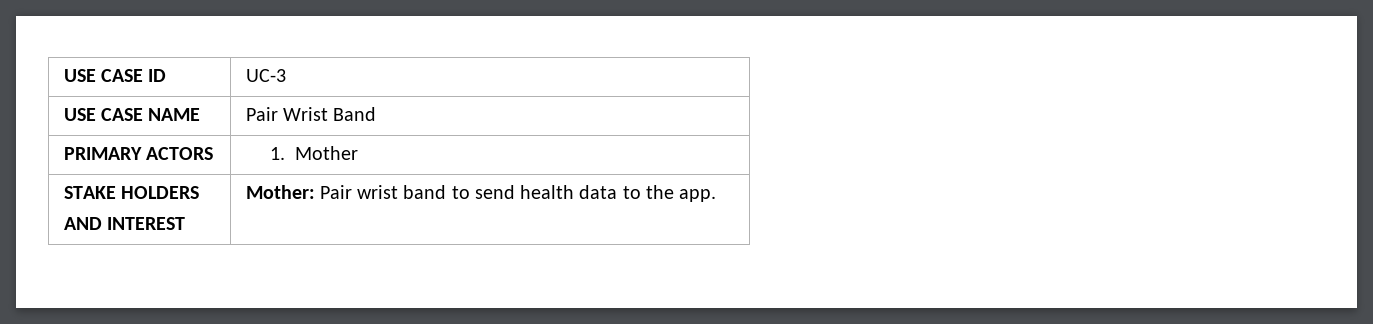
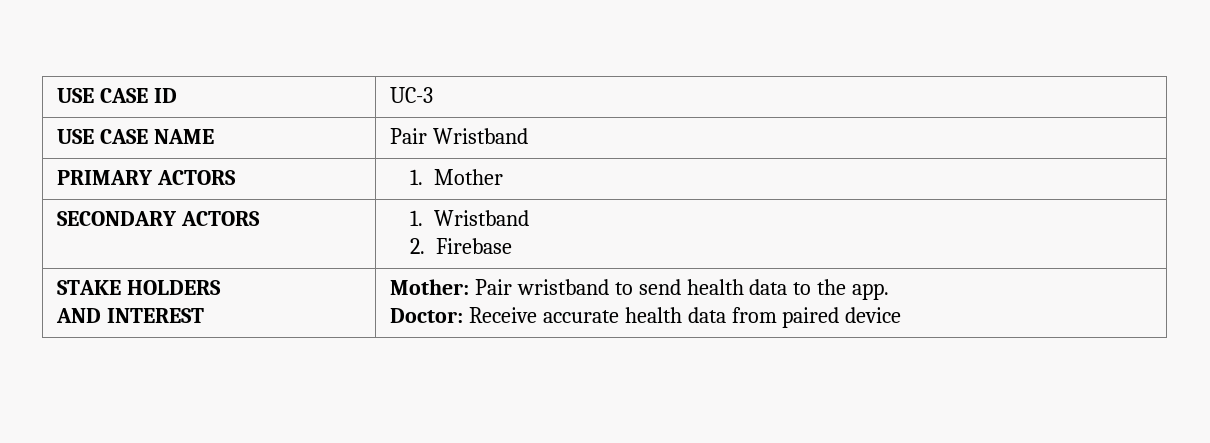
[282,107,377,121] Wrist Band -> [432,128,528,144] Wristband
(358, 153) none -> [56,211,260,226] [410,210,530,226] [410,238,513,254] // SECONDARY ACTORS | 1. Wristband // 2. Firebase
[357,185,447,199] wrist band -> [516,279,609,295] wristband
(717, 195) none -> [389,307,902,328] // Doctor: Receive accurate health data from paired device

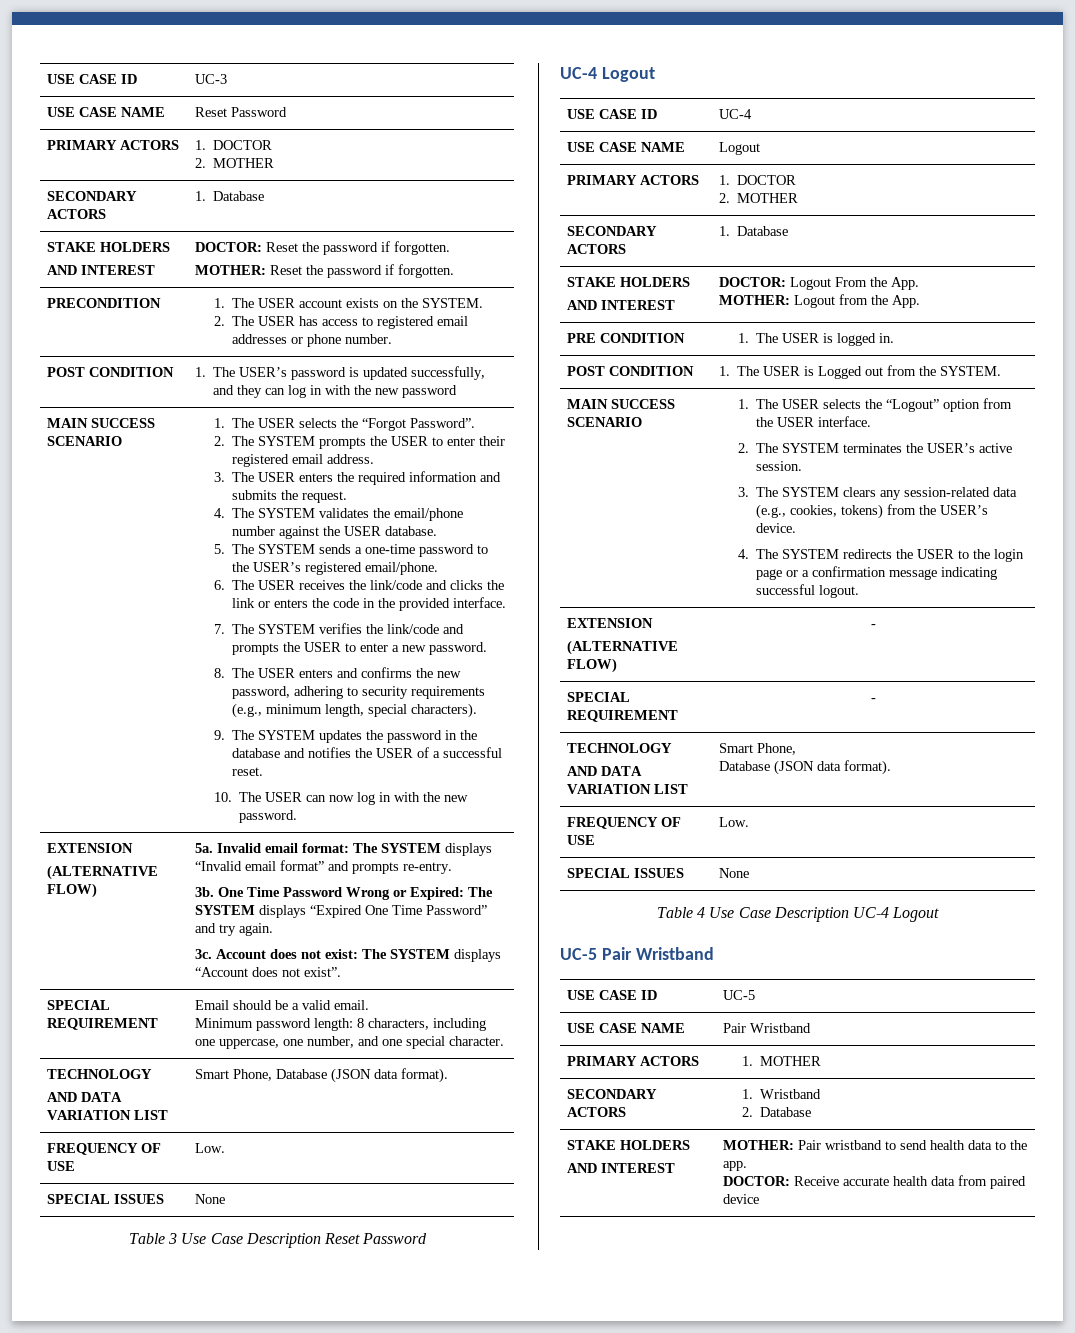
(433, 95) none -> [46,107,165,117] [194,107,287,117] [46,140,179,150] [194,140,273,150] [194,158,275,168] [46,191,137,201] [46,209,106,219] [194,191,265,201] [46,242,170,252] [46,265,155,275] [194,241,450,255] [194,264,454,278] [46,298,161,308] [213,298,483,308] [213,316,468,329] [231,334,392,347] [46,367,174,377] [194,366,486,380] [213,385,458,398] [46,418,155,428] [46,436,122,446] [213,418,475,431] [213,436,505,449] [231,454,374,467] [213,471,501,485] [231,490,347,503] [213,508,463,521] [231,526,437,539] [213,544,488,557] [231,562,438,575] [213,580,504,590] [231,597,506,611] [213,623,464,634] [231,642,487,655] [213,667,461,678] [231,686,485,699] [231,703,477,718] [213,730,477,743] [231,747,502,758] [231,767,263,776] [213,792,468,805] [238,810,297,823] [46,843,133,853] [46,865,158,880] [46,883,97,898] [194,843,492,856] [194,860,452,874] [194,887,493,900] [194,905,487,918] [194,923,273,936] [194,949,501,962] [194,967,341,977] [46,1000,110,1010] [46,1018,158,1030] [194,1000,369,1010] [194,1018,486,1031] [194,1036,504,1049] [46,1069,152,1079] [46,1092,122,1102] [46,1110,168,1120] [194,1068,448,1083] [46,1143,161,1155] [46,1161,75,1171] [194,1143,225,1153] [46,1194,164,1204] [194,1194,225,1204] [128,1233,428,1248] [560,67,655,82] [566,109,657,119] [718,109,752,119] [566,142,685,152] [718,142,760,155] [566,175,699,185] [718,175,797,185] [718,193,799,203] [566,226,657,236] [566,244,626,254] [718,226,789,236] [566,277,690,287] [566,300,675,310] [718,277,919,290] [718,294,920,308] [566,333,685,343] [737,333,894,346] [566,366,694,376] [718,365,1002,379] [566,399,675,409] [566,417,642,427] [737,398,1012,412] [755,416,871,427] [737,443,1012,453] [755,461,802,471] [737,487,1017,500] [755,504,988,519] [755,523,796,533] [737,549,1024,562] [755,566,997,580] [755,584,859,598] [566,618,653,628] [566,640,678,655] [566,658,617,673] [871,624,876,628] [566,692,630,702] [566,710,678,722] [871,698,876,702] [566,743,672,753] [566,766,642,776] [566,784,688,794] [718,743,796,755] [718,760,891,775] [566,817,681,829] [566,835,595,845] [718,817,749,827] [566,868,684,878] [718,868,749,878] [656,907,940,922] [560,947,714,960] [566,990,657,1000] [722,990,755,1000] // USE CASE NAME | Reset Password // PRIMARY ACTORS | 1. DOCTOR // 2. MOTHER // SECONDARY ACTORS | 1. Database // STAKE HOLDERS // AND INTEREST | DOCTOR: Reset the password if forgotten. // MOTHER: Reset the password if forgotten. // PRECONDITION | 1. The USER account exists on the SYSTEM. // 2. The USER has access to registered email addresses or phone number. // POST CONDITION | 1. The USER’s password is updated successfully, and they can log in with the new password // MAIN SUCCESS SCENARIO | 1. The USER selects the “Forgot Password”. // 2. The SYSTEM prompts the USER to enter their registered email address. // 3. The USER enters the required information and submits the request. // 4. The SYSTEM validates the email/phone number against the USER database. // 5. The SYSTEM sends a one-time password to the USER’s registered email/phone. // 6. The USER receives the link/code and clicks the link or enters the code in the provided interface. // 7. The SYSTEM verifies the link/code and prompts the USER to enter a new password. // 8. The USER enters and confirms the new password, adhering to security requirements (e.g., minimum length, special characters). // 9. The SYSTEM updates the password in the database and notifies the USER of a successful reset. // 10. The USER can now log in with the new password. // EXTENSION // (ALTERNATIVE FLOW) | 5a. Invalid email format: The SYSTEM displays “Invalid email format” and prompts re-entry. // 3b. One Time Password Wrong or Expired: The SYSTEM displays “Expired One Time Password” and try again. // 3c. Account does not exist: The SYSTEM displays “Account does not exist”. // SPECIAL REQUIREMENT | Email should be a valid email. // Minimum password length: 8 characters, including one uppercase, one number, and one special character. // TECHNOLOGY // AND DATA VARIATION LIST | Smart Phone, Database (JSON data format). // FREQUENCY OF USE | Low. // SPECIAL ISSUES | None // Table 3 Use Case Description Reset Password // UC-4 Logout // USE CASE ID | UC-4 // USE CASE NAME | Logout // PRIMARY ACTORS | 1. DOCTOR // 2. MOTHER // SECONDARY ACTORS | 1. Database // STAKE HOLDERS // AND INTEREST | DOCTOR: Logout From the App. // MOTHER: Logout from the App. // PRE CONDITION | 1. The USER is logged in. // POST CONDITION | 1. The USER is Logged out from the SYSTEM. // MAIN SUCCESS SCENARIO | 1. The USER selects the “Logout” option from the USER interface. // 2. The SYSTEM terminates the USER’s active session. // 3. The SYSTEM clears any session-related data (e.g., cookies, tokens) from the USER’s device. // 4. The SYSTEM redirects the USER to the login page or a confirmation message indicating successful logout. // EXTENSION // (ALTERNATIVE FLOW) | - // SPECIAL REQUIREMENT | - // TECHNOLOGY // AND DATA VARIATION LIST | Smart Phone, // Database (JSON data format). // FREQUENCY OF USE | Low. // SPECIAL ISSUES | None // Table 4 Use Case Description UC-4 Logout // UC-5 Pair Wristband // USE CASE ID | UC-5
[434,169,504,185] Mother -> [759,1056,821,1066] MOTHER
[436,238,513,254] [56,280,221,295] [55,308,204,323] [389,279,469,295] Firebase // STAKE HOLDERS // AND INTEREST | Mother: -> [759,1107,811,1117] [566,1140,690,1150] [566,1163,675,1173] [722,1140,794,1150] Database // STAKE HOLDERS // AND INTEREST | MOTHER:
[389,308,463,323] Doctor: -> [722,1176,790,1186] DOCTOR:

